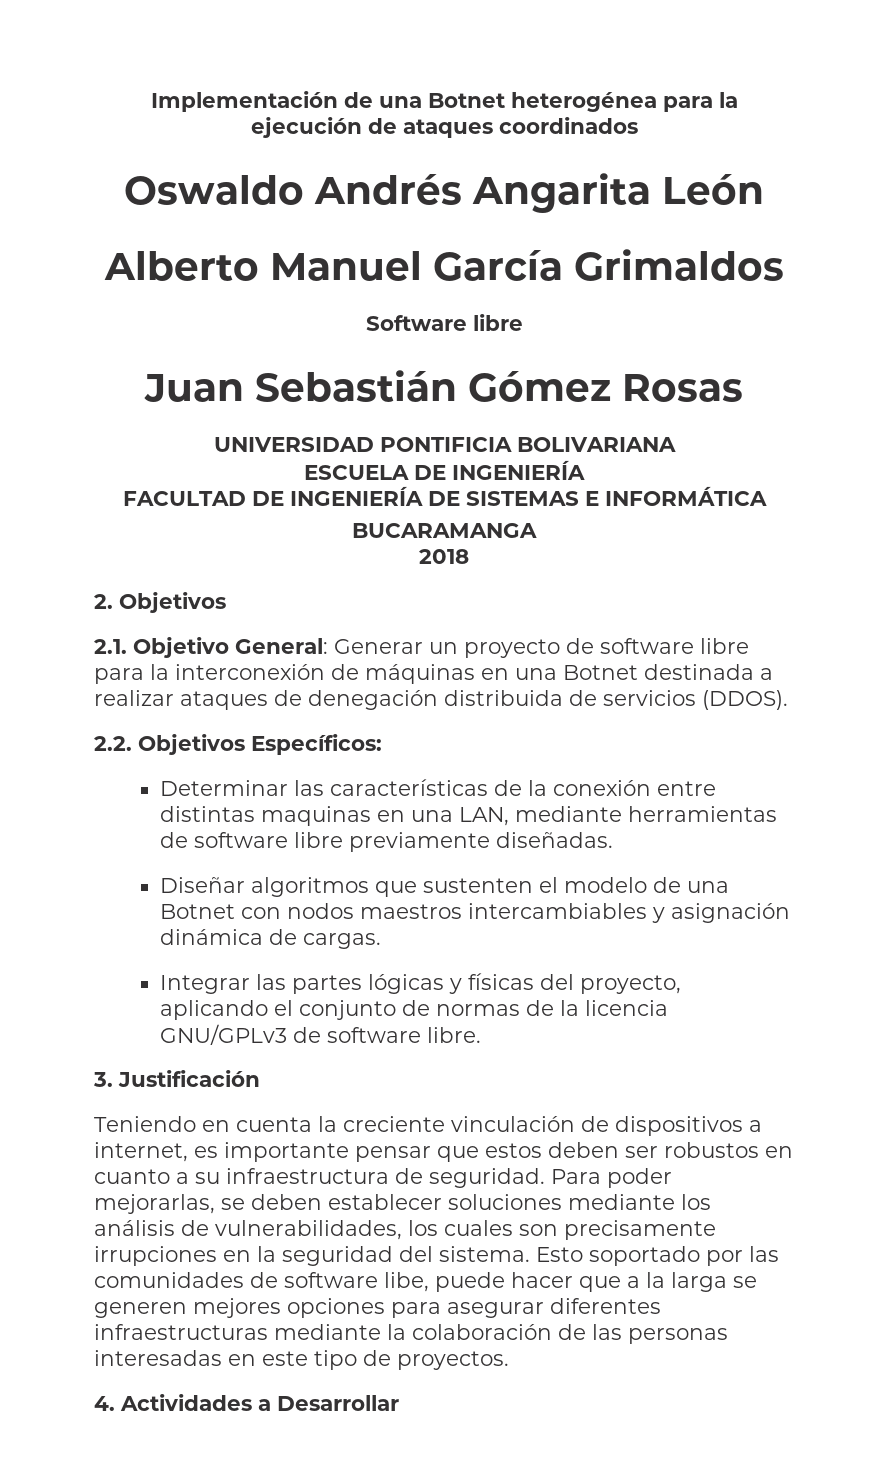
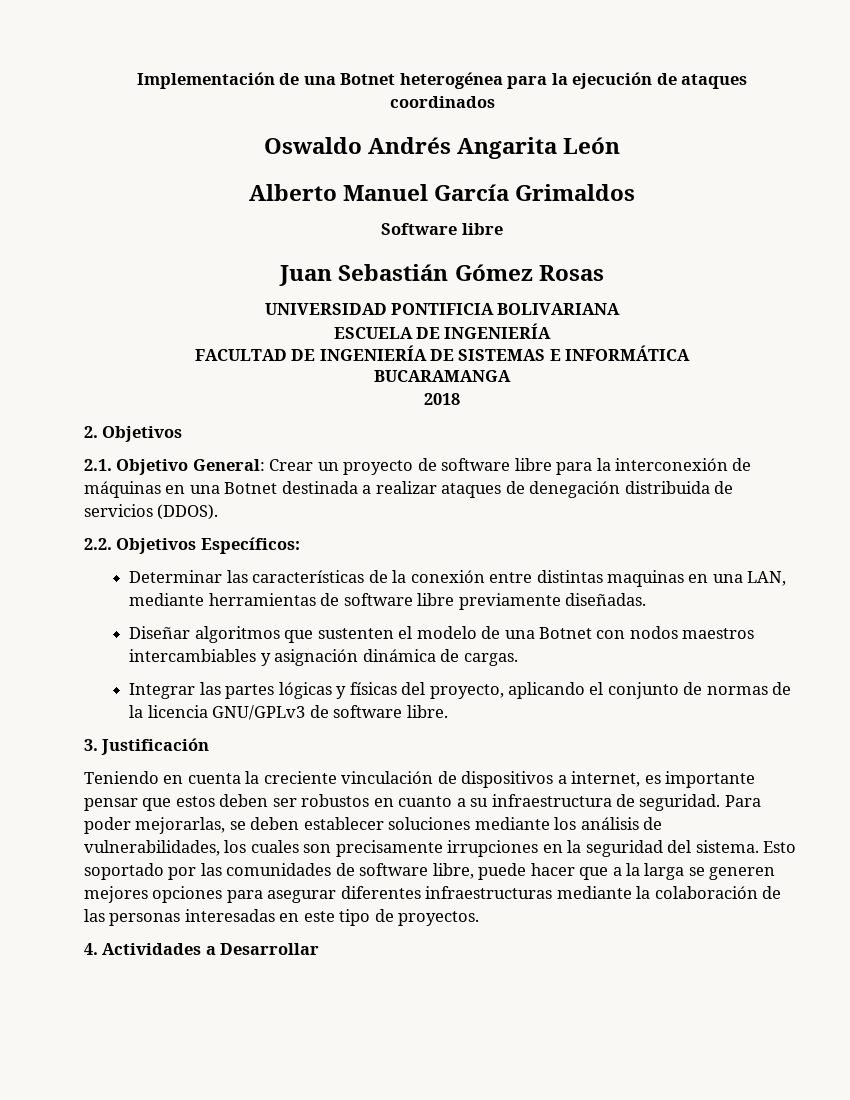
[334,639,423,654] Generar -> [269,459,314,471] Crear
[384,1272,429,1292] libe, -> [432,863,474,879] libre,

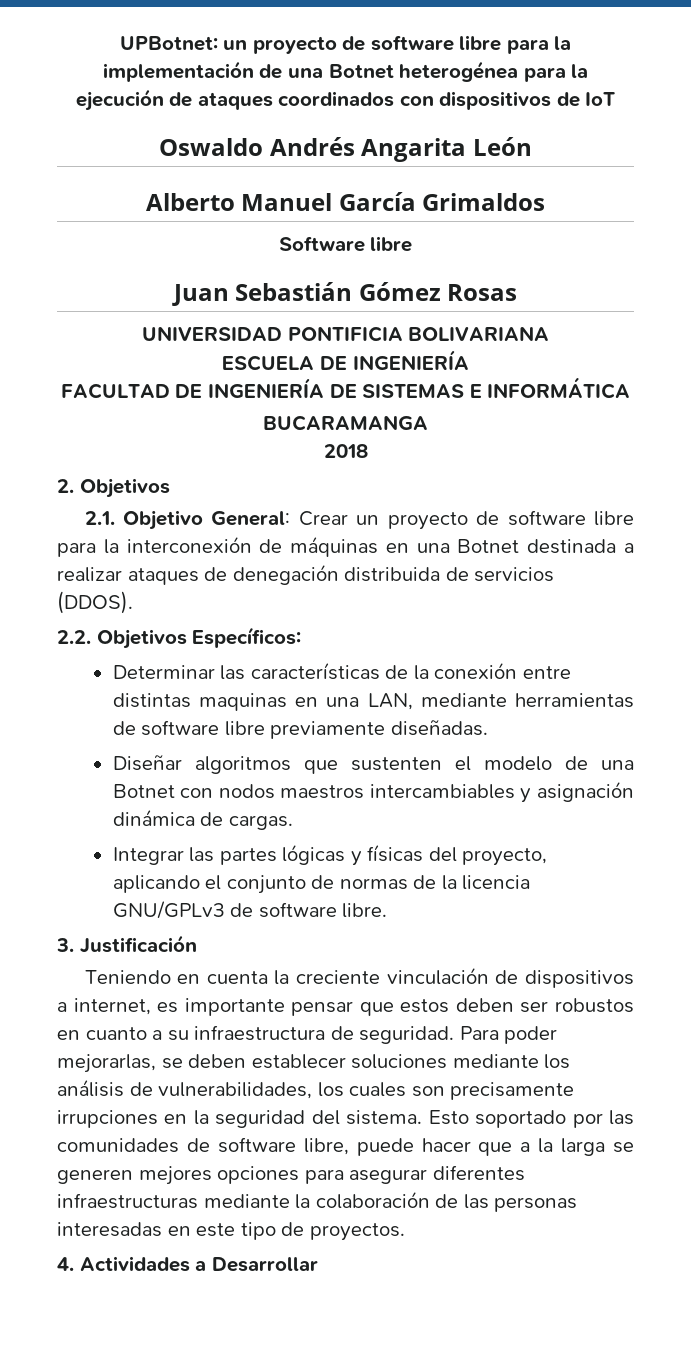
[136,72,275,89] Implementación -> [119,35,572,54] [102,61,254,82] UPBotnet: un proyecto de software libre para la implementación
(495, 102) none -> [399,91,616,110] con dispositivos de IoT

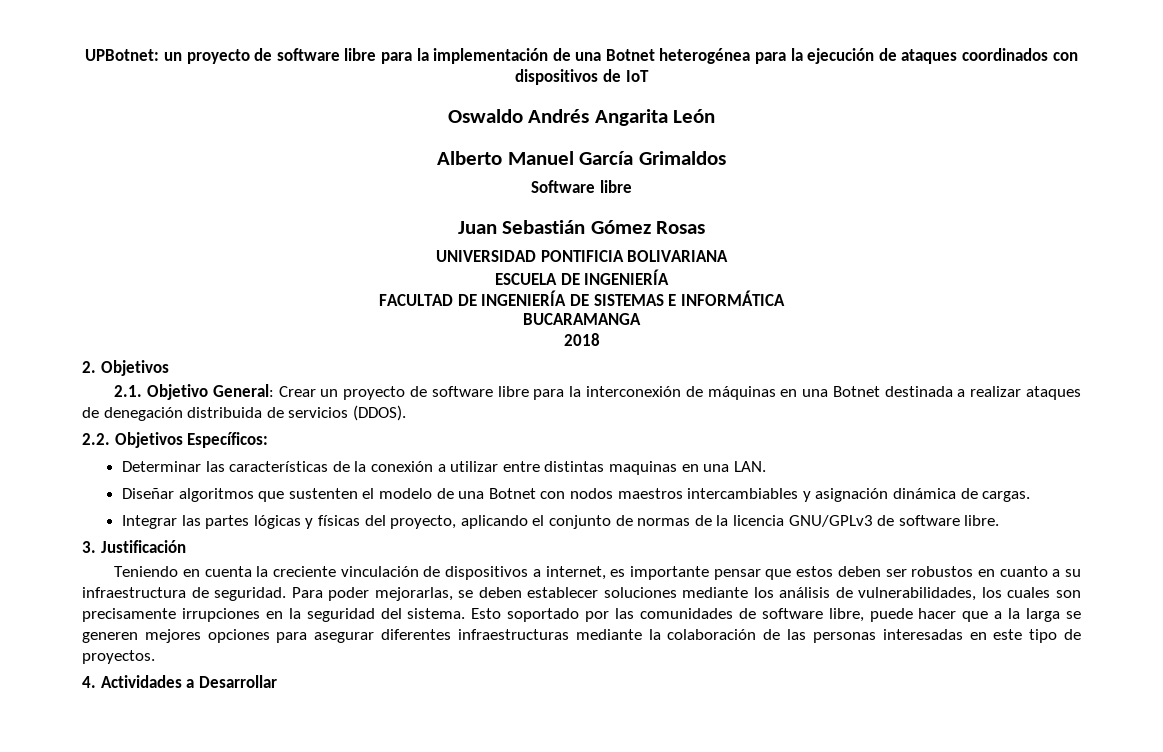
(518, 670) none -> [437,461,499,472] a utilizar
[367,693,634,710] [112,720,488,739] LAN, mediante herramientas de software libre previamente diseñadas. -> [733,461,766,472] LAN.

